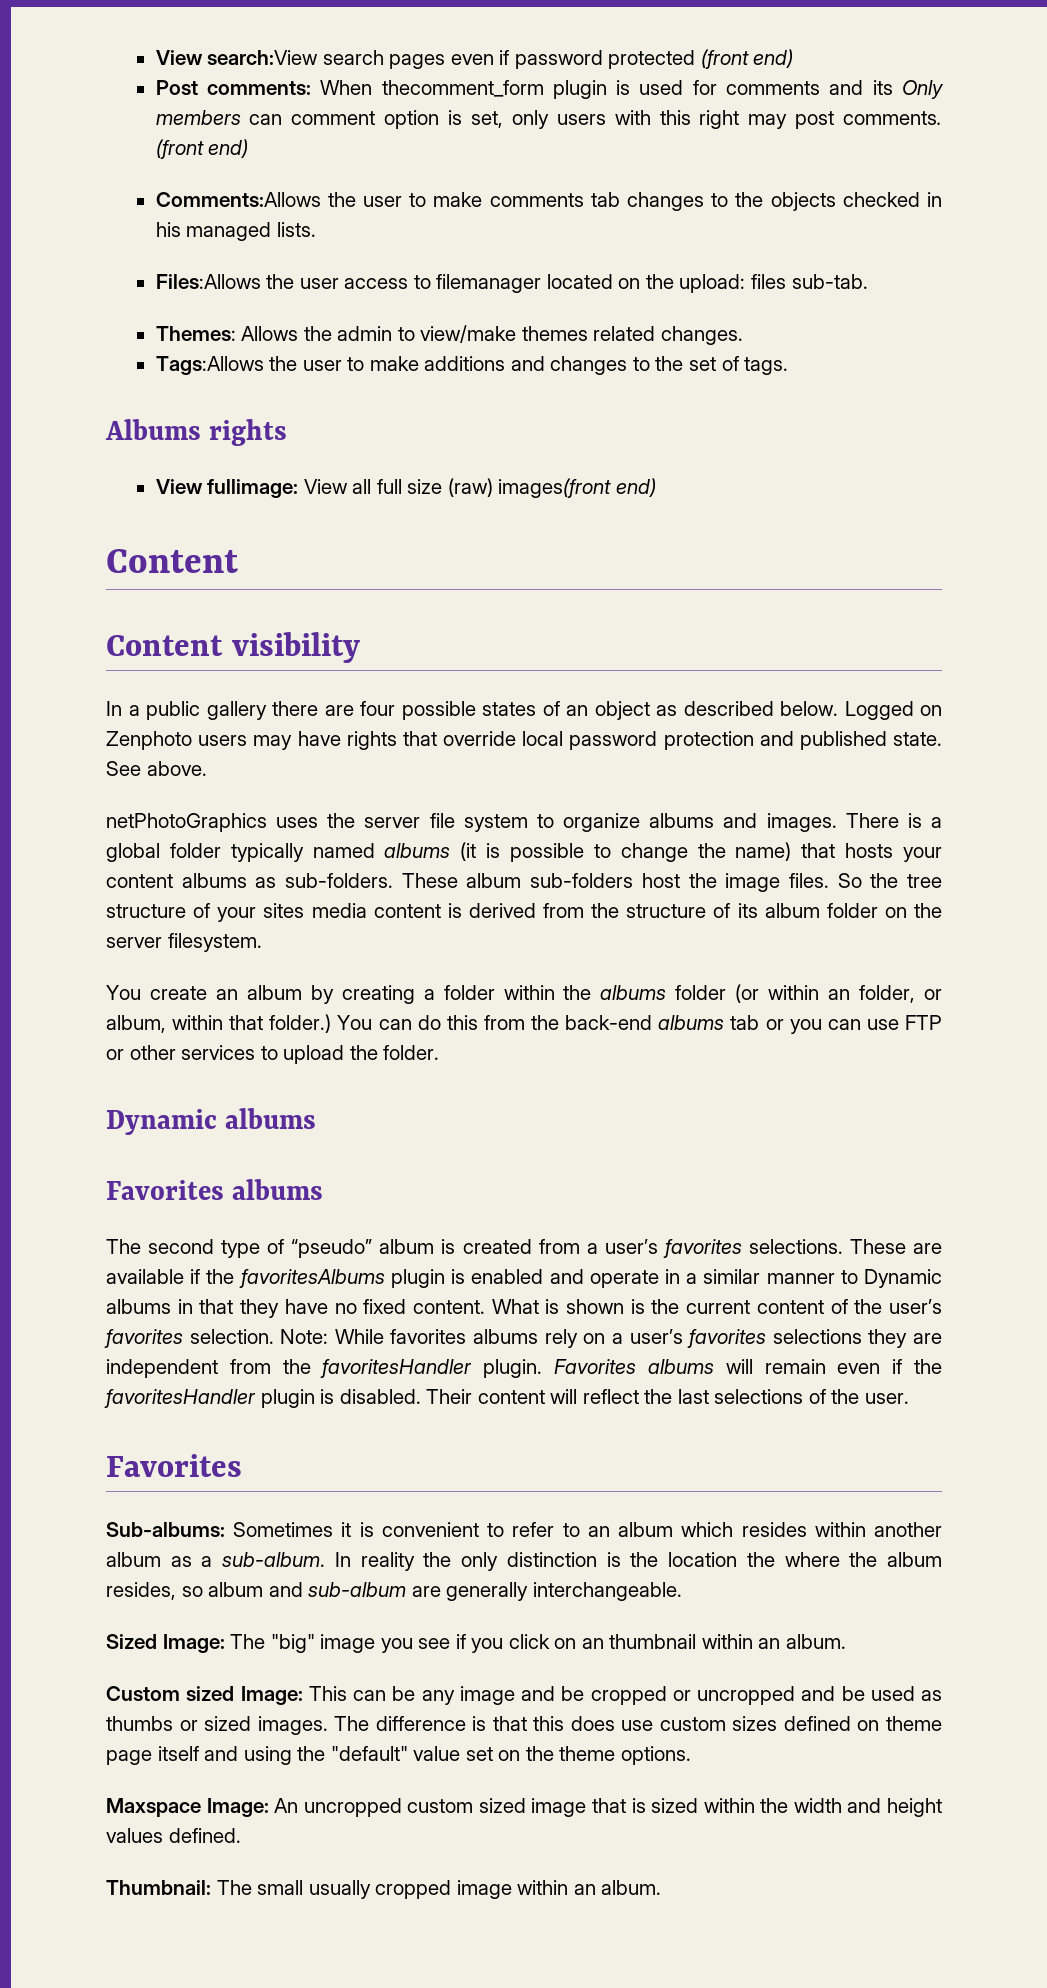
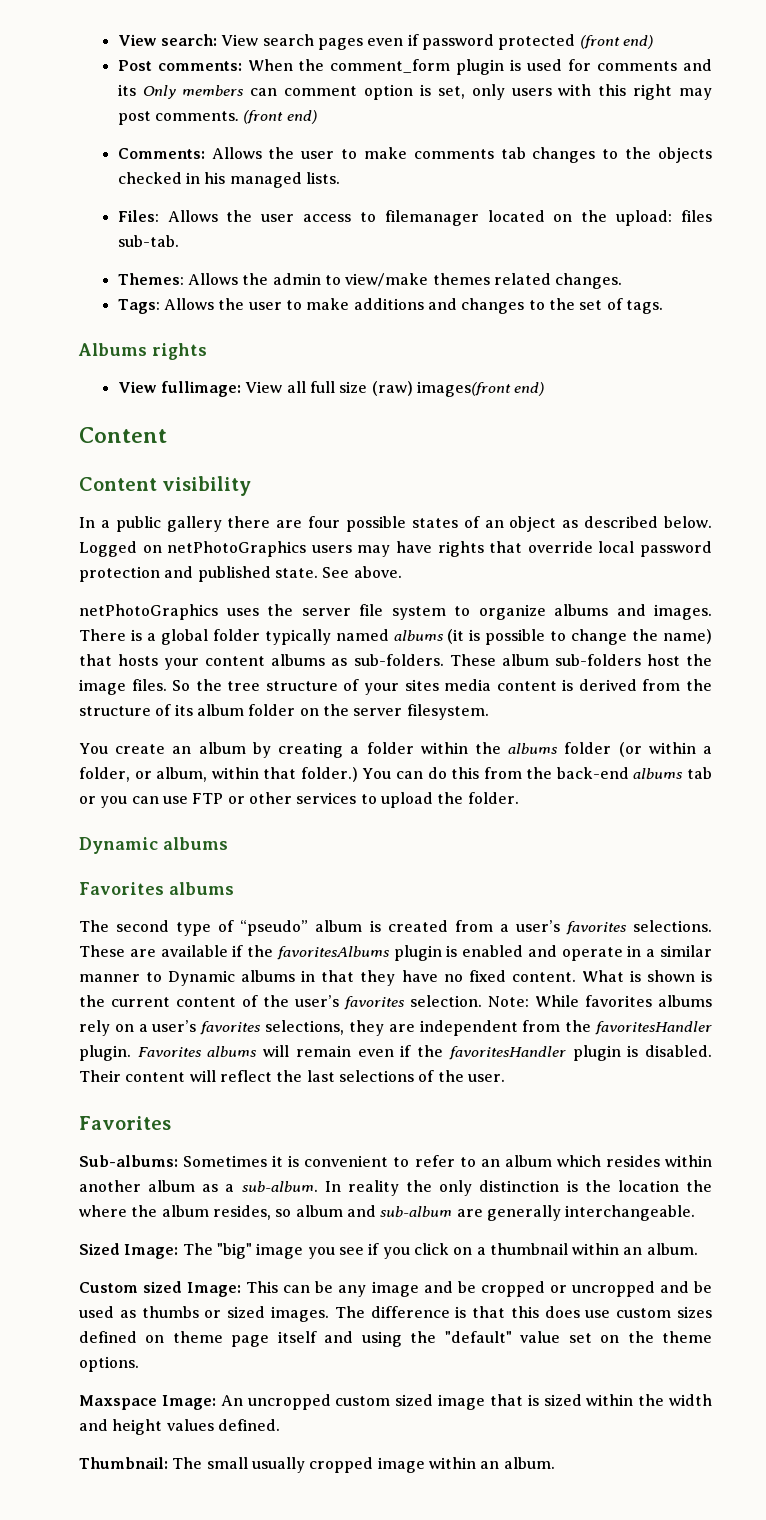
[155,50,319,65] View search:View -> [117,34,259,46] View search: View
[381,80,544,97] thecomment_form -> [298,59,451,73] the comment_form
[155,192,321,207] Comments:Allows -> [117,147,262,159] Comments: Allows
[155,274,261,289] Files:Allows -> [117,210,218,222] Files: Allows
[155,356,264,375] Tags:Allows -> [117,298,214,314] Tags: Allows
[106,731,192,750] Zenphoto -> [167,541,307,557] netPhotoGraphics
[828,989,851,1000] an -> [703,746,713,754] a
[772,1329,862,1344] selections -> [265,1020,345,1035] selections,
[581,1638,604,1649] an -> [476,1247,486,1255] a

